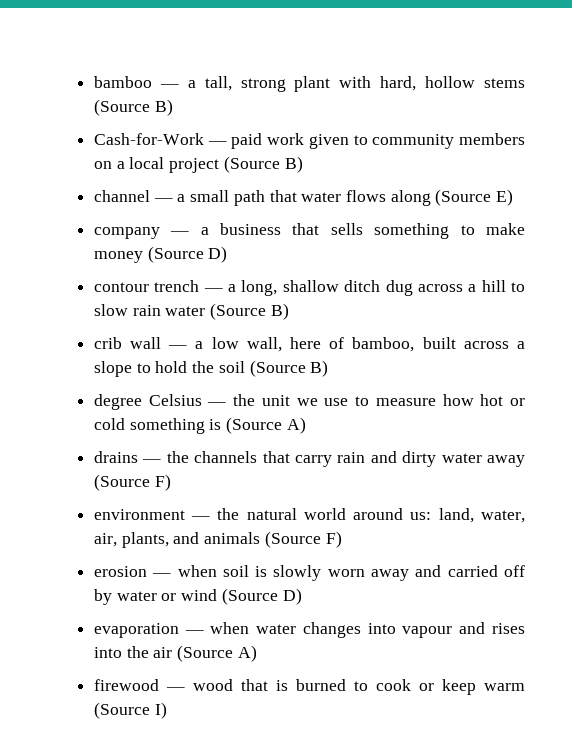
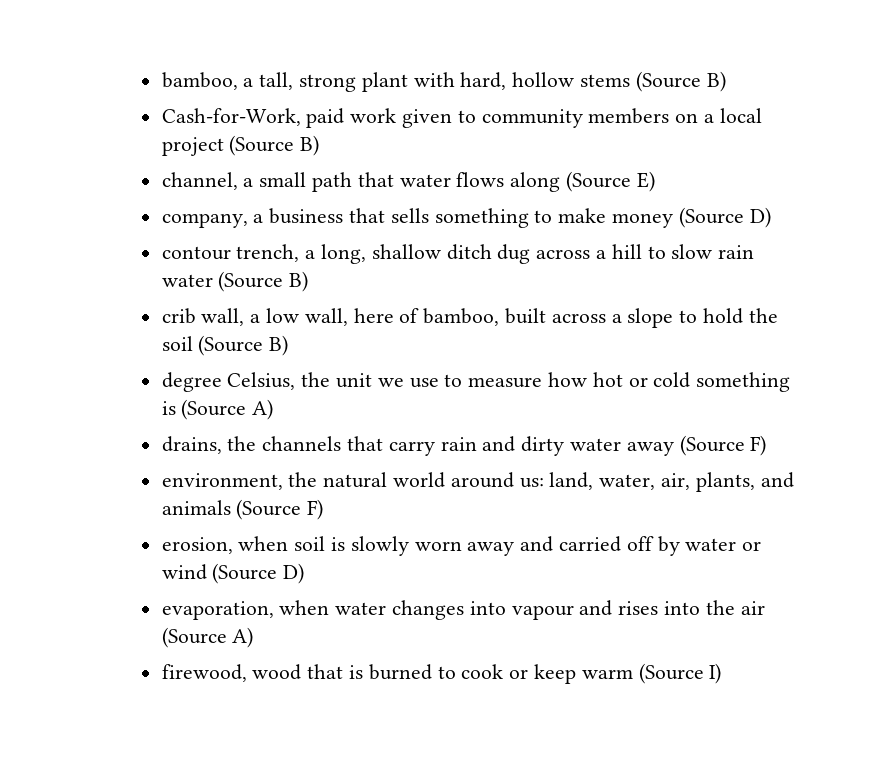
[93,76,179,88] bamboo — -> [161,72,238,90] bamboo,
[93,133,227,145] Cash-for-Work — -> [161,108,301,126] Cash-for-Work,
[93,190,173,202] channel — -> [161,172,238,190] channel,
[93,227,190,239] company — -> [161,213,248,228] company,
[154,280,223,292] trench — -> [236,244,300,262] trench,
[130,337,188,349] wall — -> [201,308,245,326] wall,
[148,394,227,406] Celsius — -> [227,372,296,390] Celsius,
[93,451,162,463] drains — -> [161,436,222,454] drains,
[93,509,211,520] environment — -> [161,473,283,490] environment,
[93,566,172,577] erosion — -> [161,537,233,554] erosion,
[93,623,204,638] evaporation — -> [161,601,274,620] evaporation,
[93,679,185,691] firewood — -> [161,664,247,682] firewood,

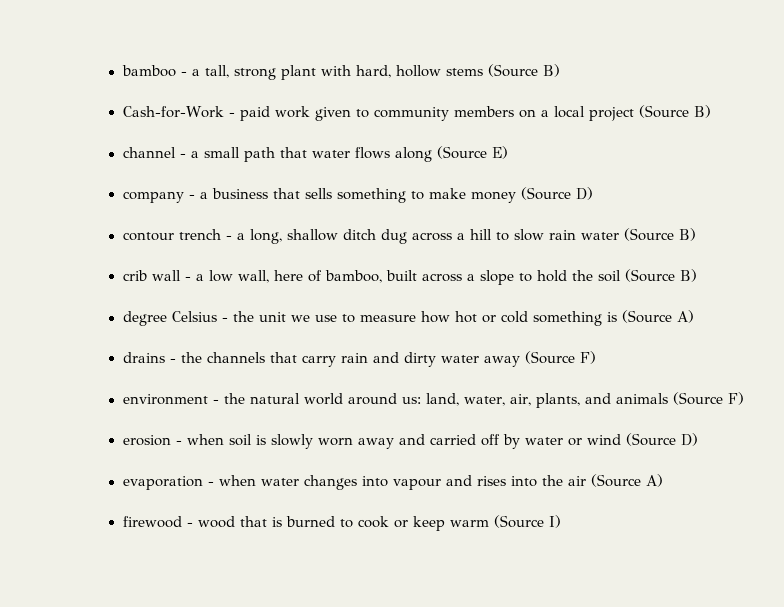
[161,72,238,90] bamboo, -> [121,65,187,77] bamboo -
[161,108,301,126] Cash-for-Work, -> [122,106,235,118] Cash-for-Work -
[161,172,238,190] channel, -> [122,147,186,158] channel -
[161,213,248,228] company, -> [122,191,195,203] company -
[236,244,300,262] trench, -> [178,229,232,240] trench -
[201,308,245,326] wall, -> [151,270,191,281] wall -
[227,372,296,390] Celsius, -> [171,311,228,322] Celsius -
[161,436,222,454] drains, -> [122,352,176,363] drains -
[161,473,283,490] environment, -> [122,394,219,405] environment -
[161,537,233,554] erosion, -> [122,435,182,446] erosion -
[161,601,274,620] evaporation, -> [122,476,214,490] evaporation -
[161,664,247,682] firewood, -> [122,516,193,528] firewood -

